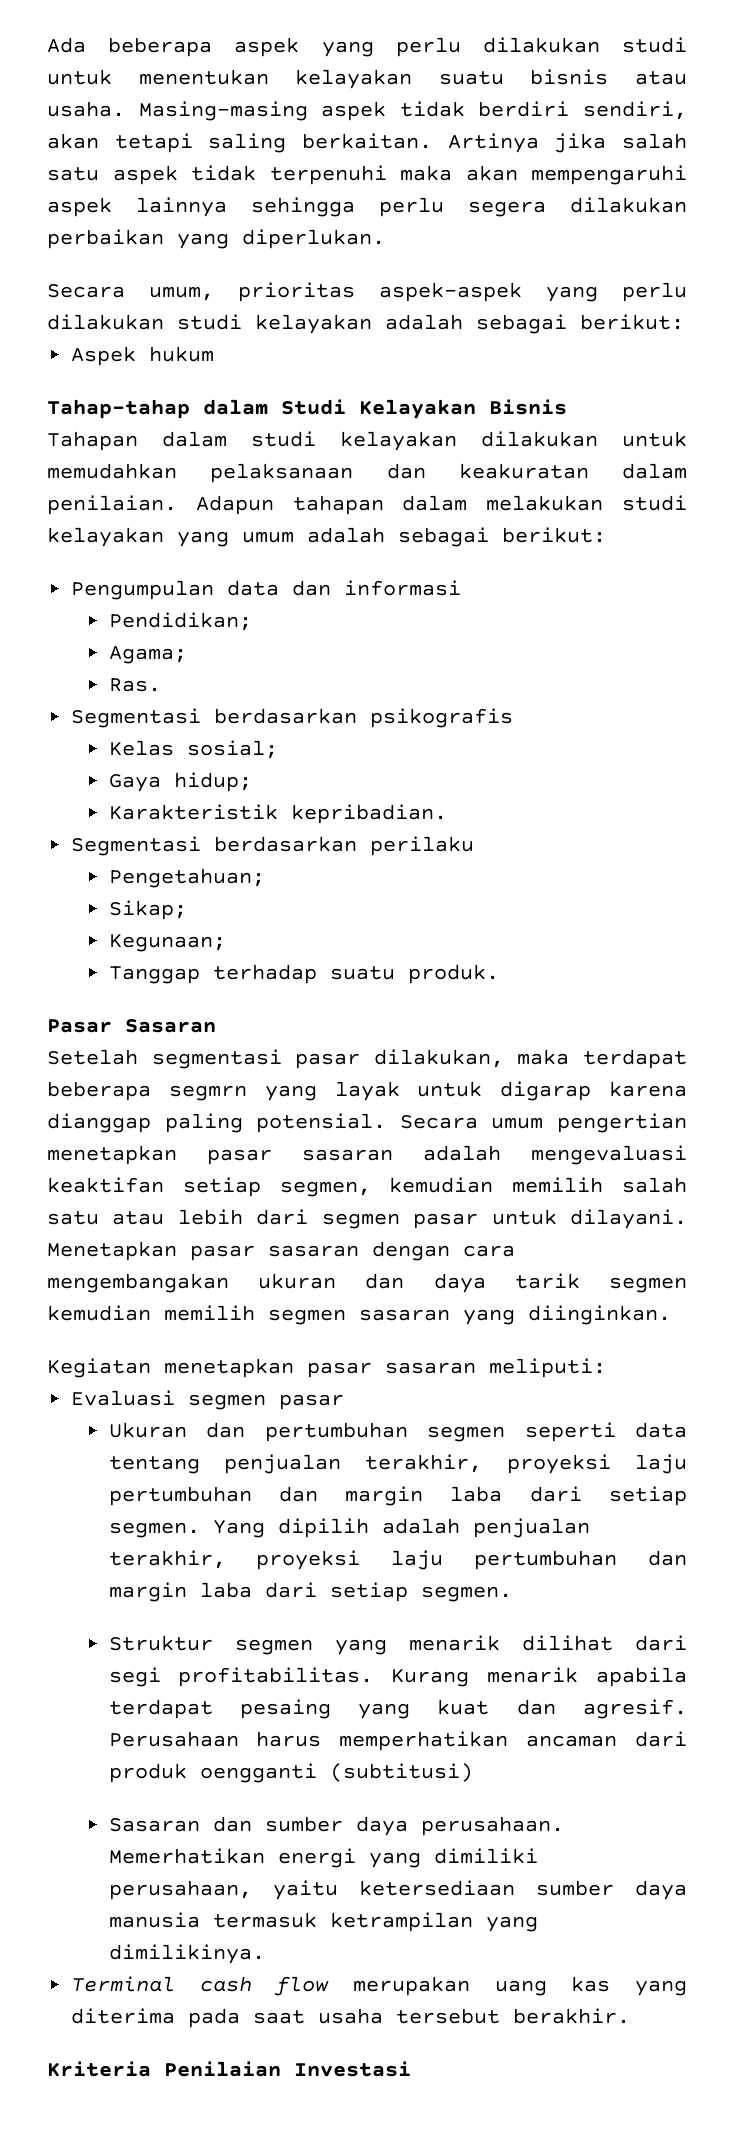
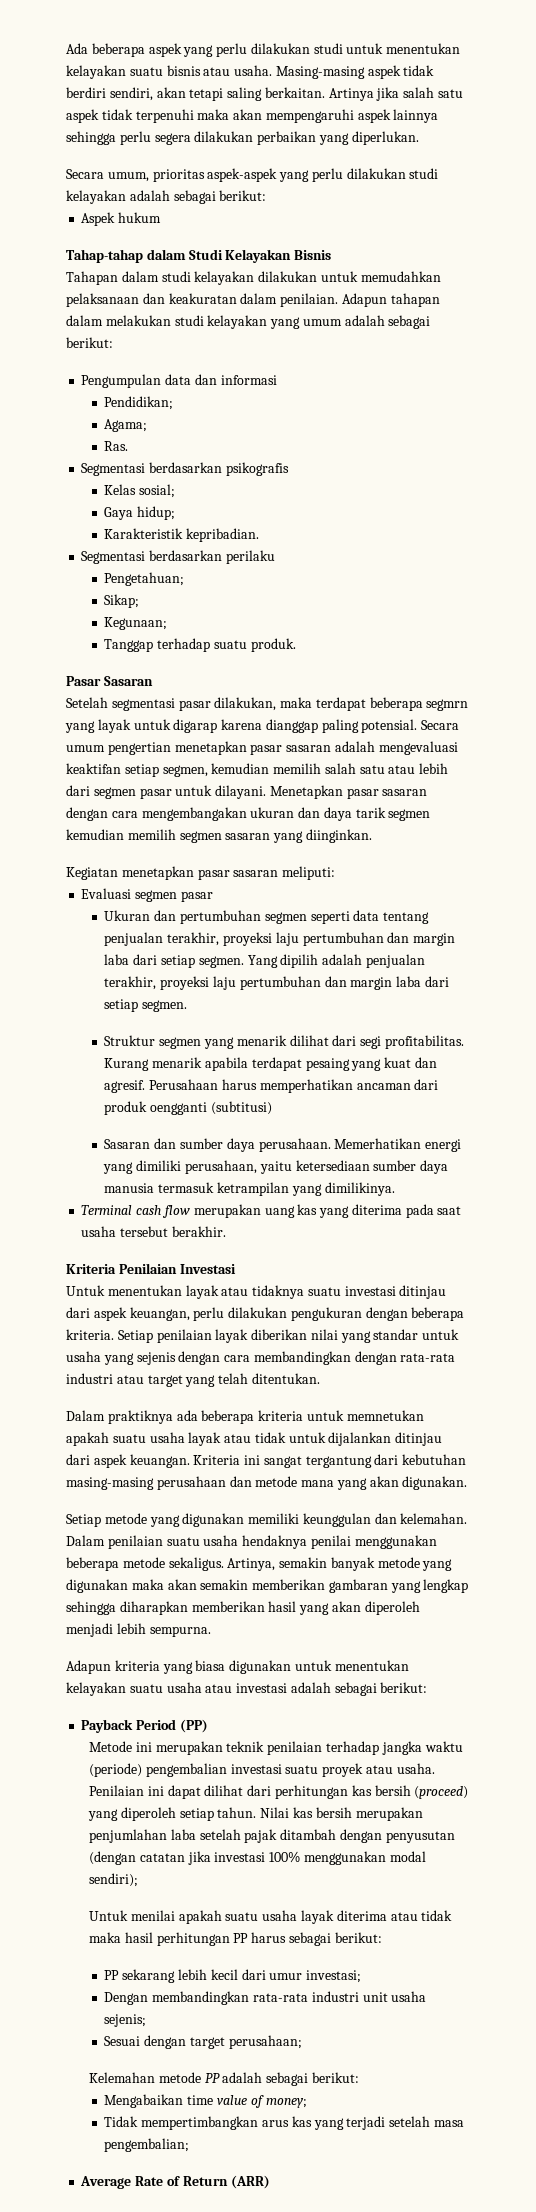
(411, 2069) none -> [66,1285,447,1299] [66,1307,465,1321] [66,1329,460,1343] [66,1351,456,1365] [66,1373,320,1387] [66,1410,424,1424] [66,1432,443,1446] [66,1454,467,1468] [66,1476,468,1490] [66,1513,468,1527] [66,1535,437,1549] [66,1557,453,1571] [66,1579,469,1593] [66,1601,420,1615] [66,1623,211,1637] [66,1660,409,1674] [66,1682,428,1696] [81,1719,208,1733] [89,1741,463,1755] [89,1763,435,1777] [89,1785,469,1799] [88,1807,423,1821] [89,1829,455,1843] [89,1851,426,1865] [89,1873,139,1887] [89,1910,453,1924] [89,1932,382,1946] [104,1969,362,1983] [104,1991,427,2005] [104,2014,147,2027] [104,2035,302,2049] [89,2072,359,2086] [104,2094,307,2108] [104,2116,464,2130] [104,2138,190,2152] [80,2175,270,2189] // Untuk menentukan layak atau tidaknya suatu investasi ditinjau dari aspek keuangan, perlu dilakukan pengukuran dengan beberapa kriteria. Setiap penilaian layak diberikan nilai yang standar untuk usaha yang sejenis dengan cara membandingkan dengan rata-rata industri atau target yang telah ditentukan. // Dalam praktiknya ada beberapa kriteria untuk memnetukan apakah suatu usaha layak atau tidak untuk dijalankan ditinjau dari aspek keuangan. Kriteria ini sangat tergantung dari kebutuhan masing-masing perusahaan dan metode mana yang akan digunakan. // Setiap metode yang digunakan memiliki keunggulan dan kelemahan. Dalam penilaian suatu usaha hendaknya penilai menggunakan beberapa metode sekaligus. Artinya, semakin banyak metode yang digunakan maka akan semakin memberikan gambaran yang lengkap sehingga diharapkan memberikan hasil yang akan diperoleh menjadi lebih sempurna. // Adapun kriteria yang biasa digunakan untuk menentukan kelayakan suatu usaha atau investasi adalah sebagai berikut: // Payback Period (PP) // Metode ini merupakan teknik penilaian terhadap jangka waktu (periode) pengembalian investasi suatu proyek atau usaha. Penilaian ini dapat dilihat dari perhitungan kas bersih (proceed) yang diperoleh setiap tahun. Nilai kas bersih merupakan penjumlahan laba setelah pajak ditambah dengan penyusutan (dengan catatan jika investasi 100% menggunakan modal sendiri); // Untuk menilai apakah suatu usaha layak diterima atau tidak maka hasil perhitungan PP harus sebagai berikut: // PP sekarang lebih kecil dari umur investasi; // Dengan membandingkan rata-rata industri unit usaha sejenis; // Sesuai dengan target perusahaan; // Kelemahan metode PP adalah sebagai berikut: // Mengabaikan time value of money; // Tidak mempertimbangkan arus kas yang terjadi setelah masa pengembalian; // Average Rate of Return (ARR)

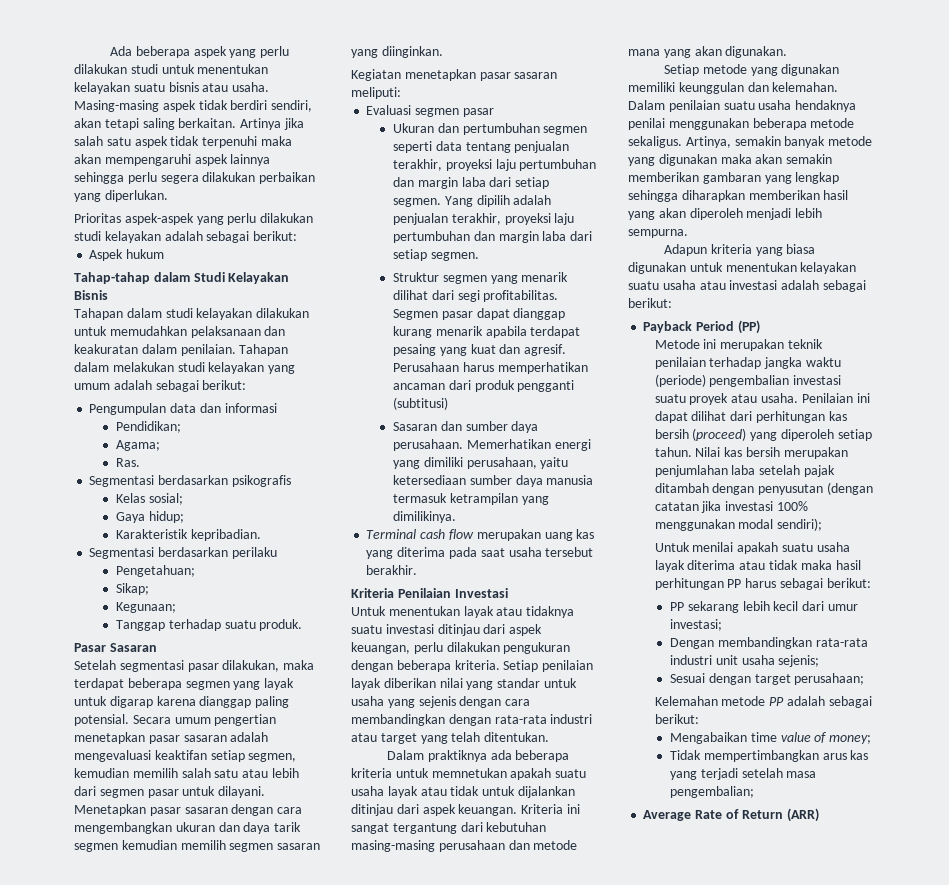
[66,169,205,182] Secara umum, prioritas -> [74,213,121,223] Prioritas
[341,293,440,307] Adapun tahapan -> [239,344,289,356] Tahapan
[426,699,469,711] segmrn -> [185,681,230,690] segmen
[141,807,247,821] mengembangakan -> [74,822,172,834] mengembangkan
[104,1058,150,1071] Kurang -> [393,308,566,320] [393,326,433,338] Segmen pasar dapat dianggap kurang
[150,1102,208,1115] oengganti -> [517,380,575,392] pengganti

